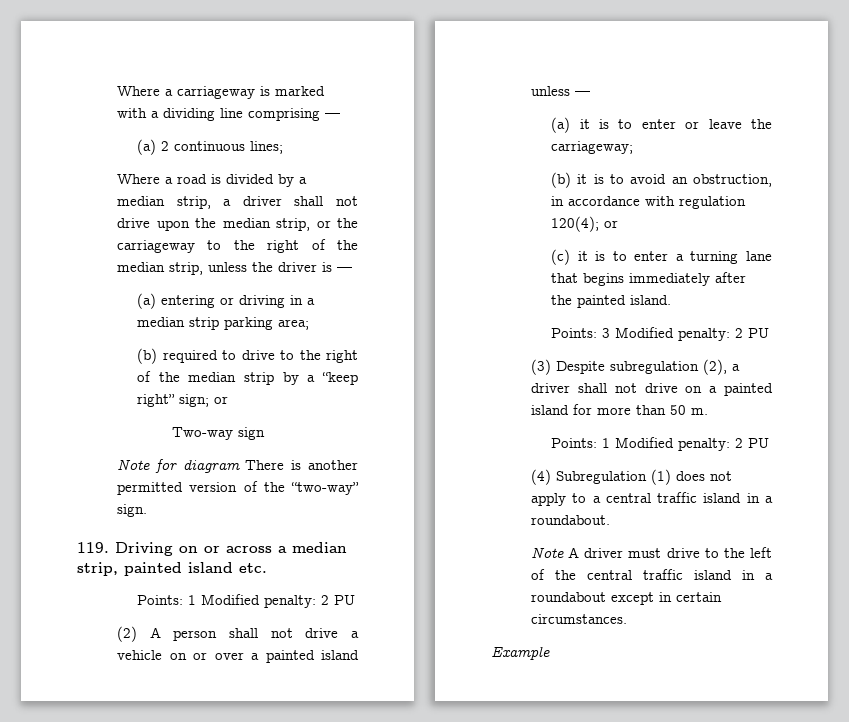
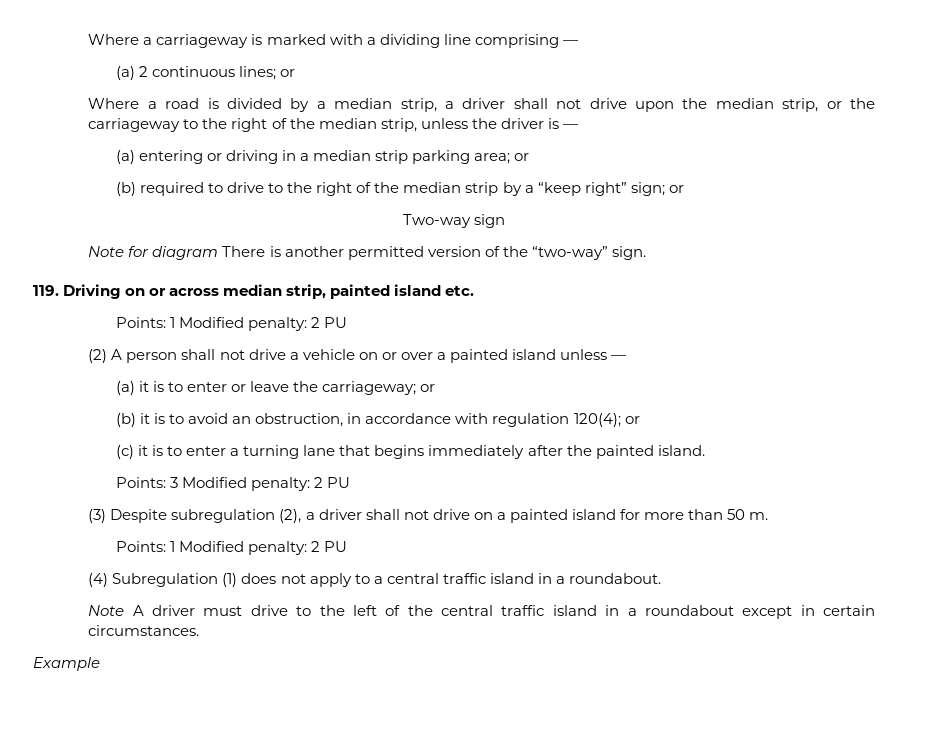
(284, 147) none -> [280,69,296,77] or
(310, 324) none -> [514,153,530,161] or
[278,546,287,553] a -> (220, 292) none
(634, 147) none -> [420,384,436,392] or

